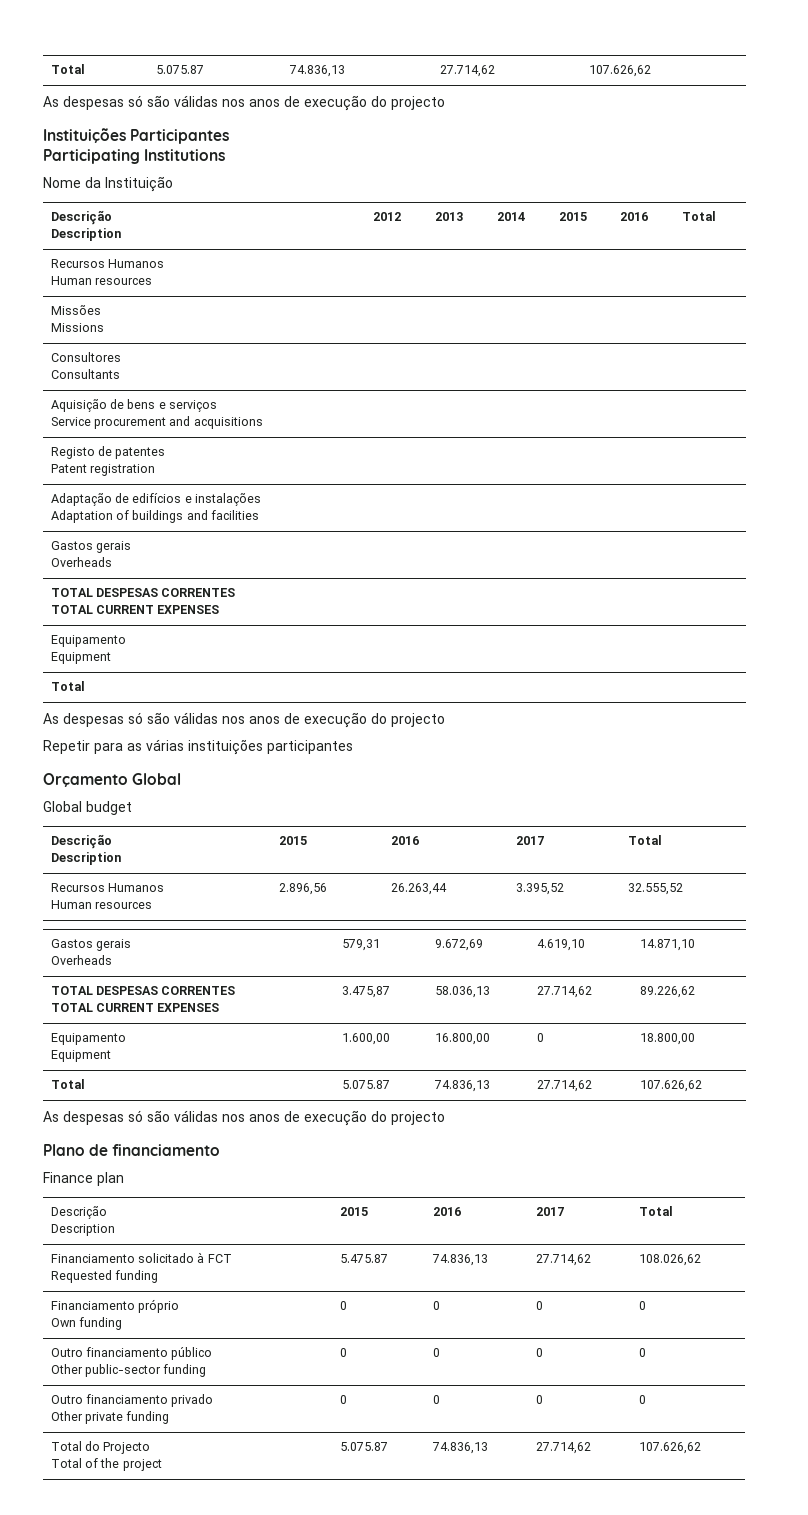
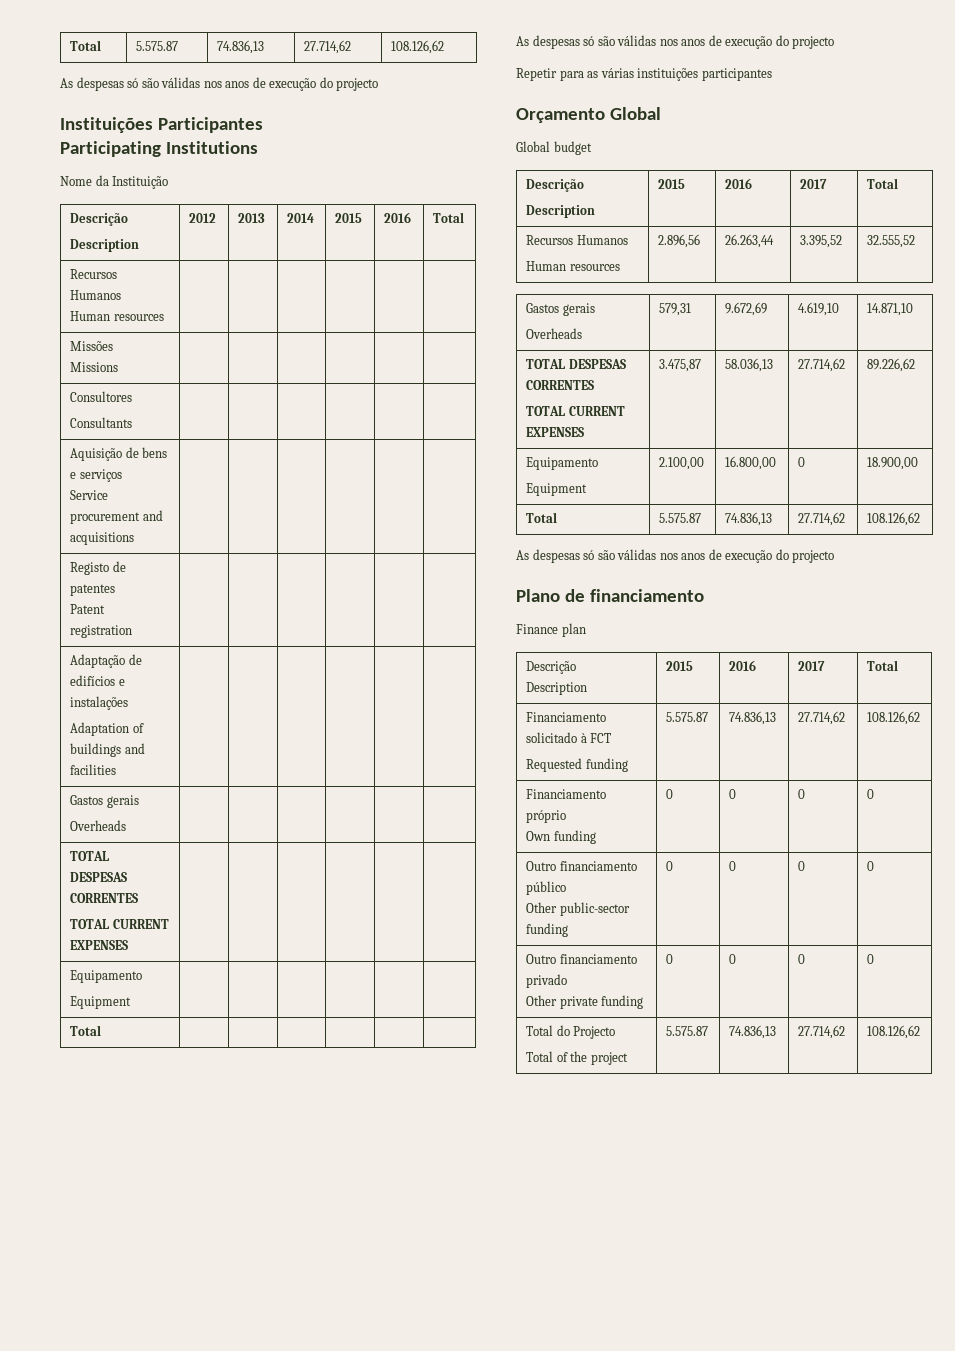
[50,64,85,74] [155,65,204,74] [288,65,345,77] [439,65,495,77] [588,65,651,77] Total | 5.075.87 | 74.836,13 | 27.714,62 | 107.626,62 -> [70,40,102,51] [136,41,179,51] [217,40,265,54] [304,40,352,54] [391,40,445,54] Total | 5.575.87 | 74.836,13 | 27.714,62 | 108.126,62
[341,1033,390,1045] 1.600,00 -> [659,457,705,470] 2.100,00
[639,1033,695,1045] [50,1079,85,1089] [341,1080,390,1089] [433,1080,490,1092] [536,1080,592,1092] [639,1080,702,1092] 18.800,00 // Total | 5.075.87 | 74.836,13 | 27.714,62 | 107.626,62 -> [867,457,919,470] [526,512,558,523] [659,513,702,523] [725,512,773,526] [798,512,846,526] [867,512,921,526] 18.900,00 // Total | 5.575.87 | 74.836,13 | 27.714,62 | 108.126,62
[339,1254,388,1263] [431,1254,488,1266] [535,1254,591,1266] [638,1254,701,1266] 5.475.87 | 74.836,13 | 27.714,62 | 108.026,62 -> [666,712,709,722] [729,711,777,725] [798,711,846,725] [867,711,921,725] 5.575.87 | 74.836,13 | 27.714,62 | 108.126,62
[339,1442,388,1451] [431,1442,488,1454] [535,1442,591,1454] [638,1442,701,1454] 5.075.87 | 74.836,13 | 27.714,62 | 107.626,62 -> [666,1026,709,1036] [729,1025,777,1039] [798,1025,846,1039] [867,1025,921,1039] 5.575.87 | 74.836,13 | 27.714,62 | 108.126,62

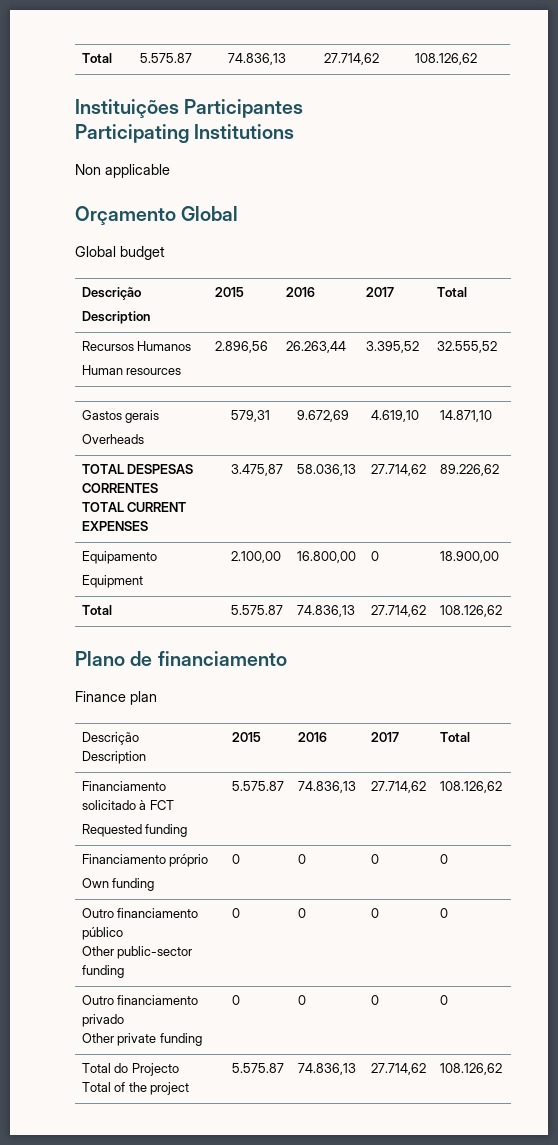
[70,40,102,51] [136,41,179,51] [217,40,265,54] [304,40,352,54] [391,40,445,54] [60,77,379,91] [60,117,263,133] [60,141,258,157] [60,175,169,189] [70,213,129,226] [70,239,140,252] [189,213,217,223] [238,213,266,223] [287,213,315,223] [335,213,363,223] [384,212,412,223] [433,212,465,223] [70,269,118,279] [70,290,122,300] [70,311,164,321] [70,341,114,351] [70,362,119,372] [70,391,133,402] [70,417,133,428] [70,447,168,461] [70,469,122,482] [70,490,109,500] [70,510,163,524] [70,532,135,545] [70,561,126,575] [70,584,116,596] [70,604,106,614] [70,625,133,638] [70,654,142,668] [70,675,125,686] [70,696,129,710] [70,722,144,736] [70,743,145,757] [70,764,117,775] [70,795,139,808] [70,820,127,831] [70,851,110,861] [70,872,128,882] [70,893,139,903] [70,919,169,929] [70,940,129,950] [70,970,143,983] [70,996,132,1009] [70,1025,102,1036] [516,35,835,49] [516,68,772,81] Total | 5.575.87 | 74.836,13 | 27.714,62 | 108.126,62 // As despesas só são válidas nos anos de execução do projecto // Instituições Participantes // Participating Institutions // Nome da Instituição // Descrição // Description | 2012 | 2013 | 2014 | 2015 | 2016 | Total // Recursos Humanos // Human resources | | | | | | // Missões // Missions | | | | | | // Consultores // Consultants | | | | | | // Aquisição de bens e serviços // Service procurement and acquisitions | | | | | | // Registo de patentes // Patent registration | | | | | | // Adaptação de edifícios e instalações // Adaptation of buildings and facilities | | | | | | // Gastos gerais // Overheads | | | | | | // TOTAL DESPESAS CORRENTES // TOTAL CURRENT EXPENSES | | | | | | // Equipamento // Equipment | | | | | | // Total | | | | | | // As despesas só são válidas nos anos de execução do projecto // Repetir para as várias instituições participantes -> [81,53,112,63] [139,53,192,63] [227,53,286,65] [323,53,379,65] [414,53,477,65] [75,99,304,118] [75,124,295,143] [75,164,170,178] Total | 5.575.87 | 74.836,13 | 27.714,62 | 108.126,62 // Instituições Participantes // Participating Institutions // Non applicable
[516,549,835,563] // As despesas só são válidas nos anos de execução do projecto -> (502, 611) none

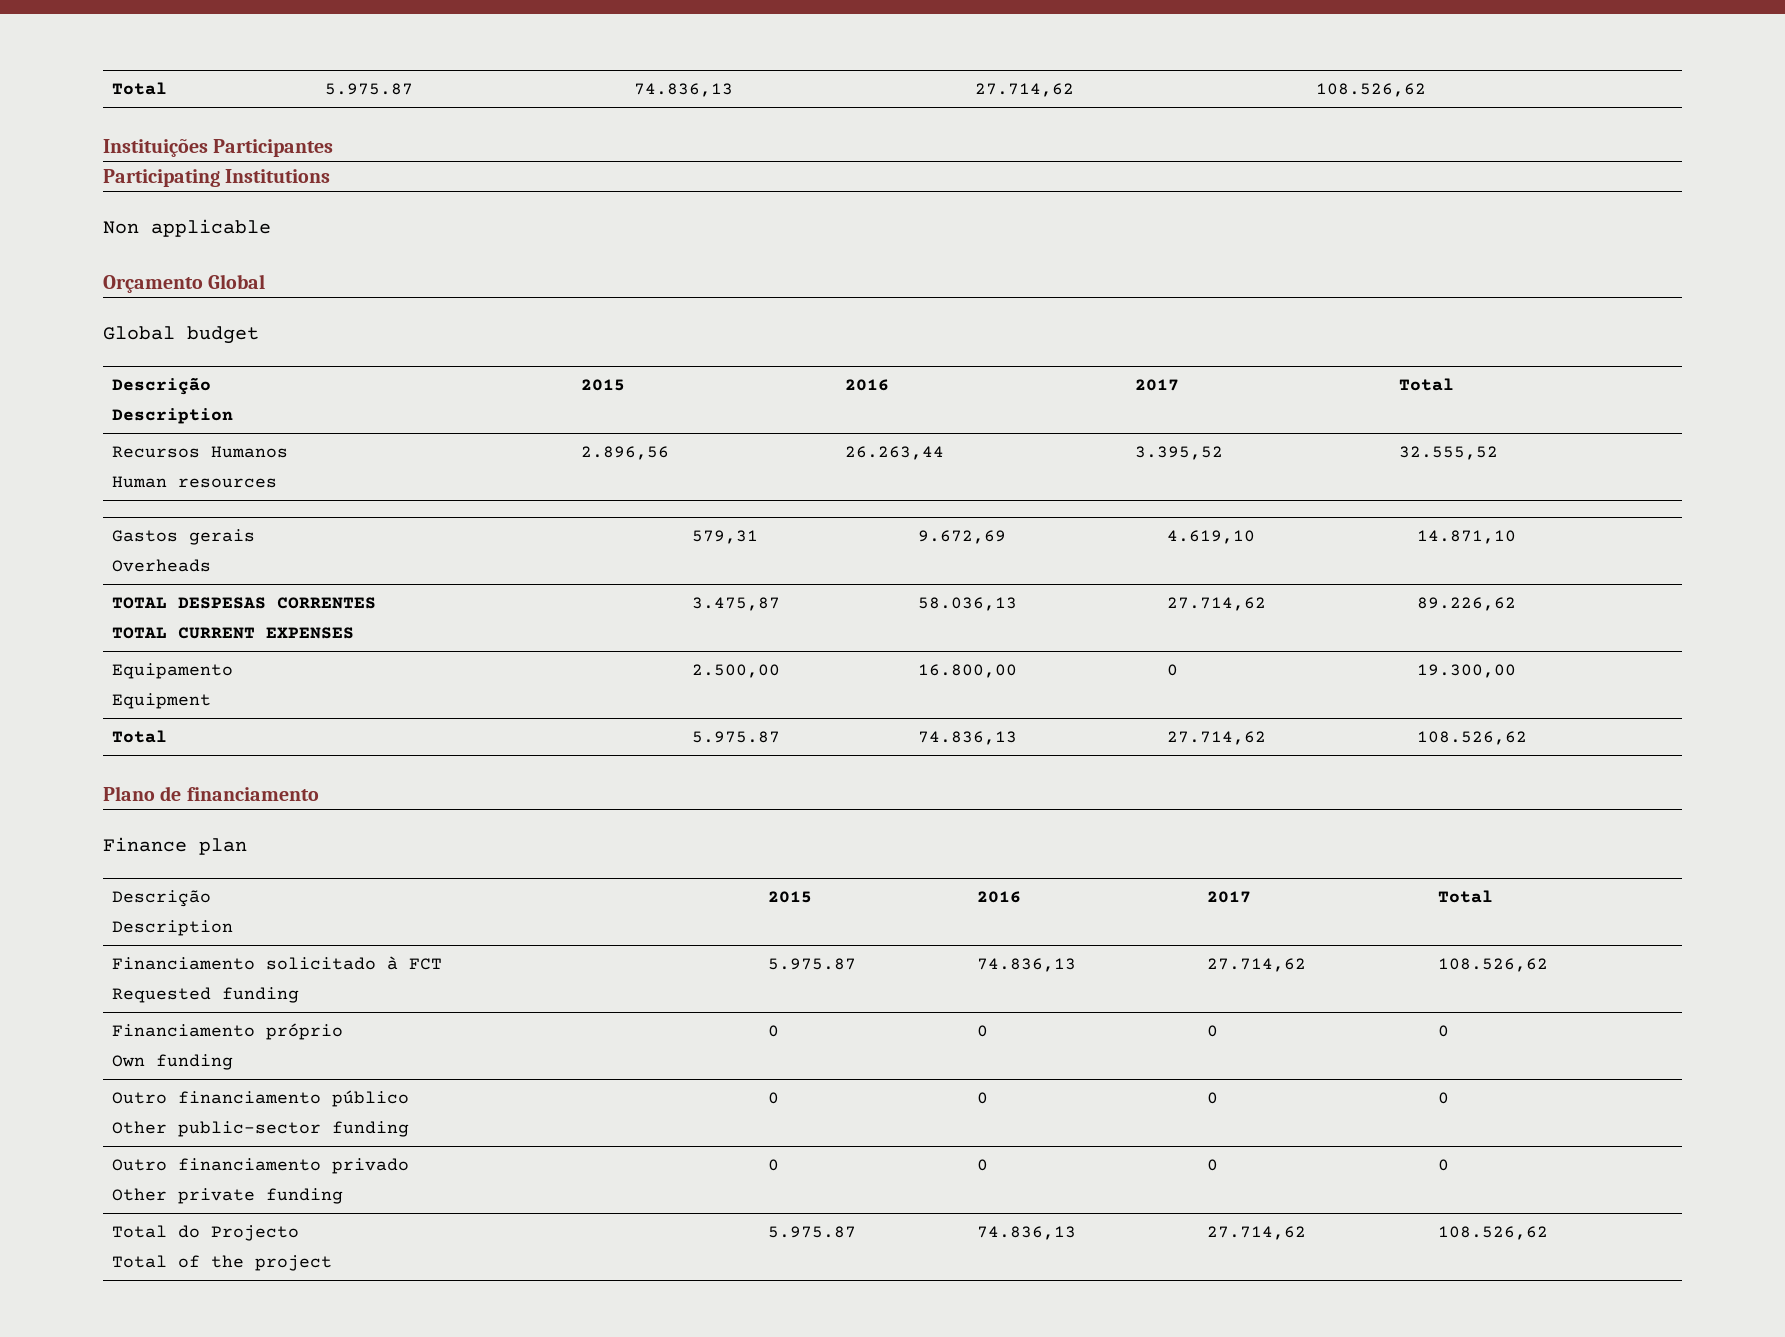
[81,53,112,63] [139,53,192,63] [227,53,286,65] [323,53,379,65] [414,53,477,65] Total | 5.575.87 | 74.836,13 | 27.714,62 | 108.126,62 -> [111,82,167,95] [324,83,413,95] [633,83,733,97] [974,83,1074,97] [1315,83,1426,97] Total | 5.975.87 | 74.836,13 | 27.714,62 | 108.526,62
[230,551,281,563] 2.100,00 -> [691,664,780,678] 2.500,00
[439,551,499,563] [81,605,112,615] [230,605,283,615] [296,605,355,617] [370,605,426,617] [439,605,502,617] 18.900,00 // Total | 5.575.87 | 74.836,13 | 27.714,62 | 108.126,62 -> [1416,664,1516,678] [111,730,167,743] [691,731,780,743] [917,731,1017,745] [1166,731,1266,745] [1416,731,1527,745] 19.300,00 // Total | 5.975.87 | 74.836,13 | 27.714,62 | 108.526,62
[231,781,284,791] [297,781,356,793] [370,781,426,793] [439,781,502,793] 5.575.87 | 74.836,13 | 27.714,62 | 108.126,62 -> [767,958,856,970] [976,958,1076,972] [1206,958,1306,972] [1437,958,1548,972] 5.975.87 | 74.836,13 | 27.714,62 | 108.526,62
[231,1063,284,1073] [297,1063,356,1075] [370,1063,426,1075] [439,1063,502,1075] 5.575.87 | 74.836,13 | 27.714,62 | 108.126,62 -> [767,1226,856,1238] [976,1226,1076,1240] [1206,1226,1306,1240] [1437,1226,1548,1240] 5.975.87 | 74.836,13 | 27.714,62 | 108.526,62

